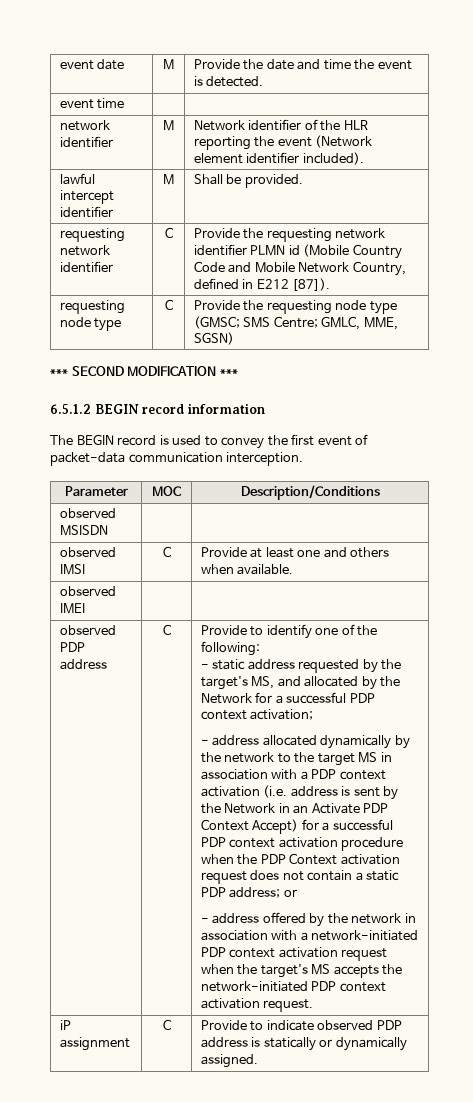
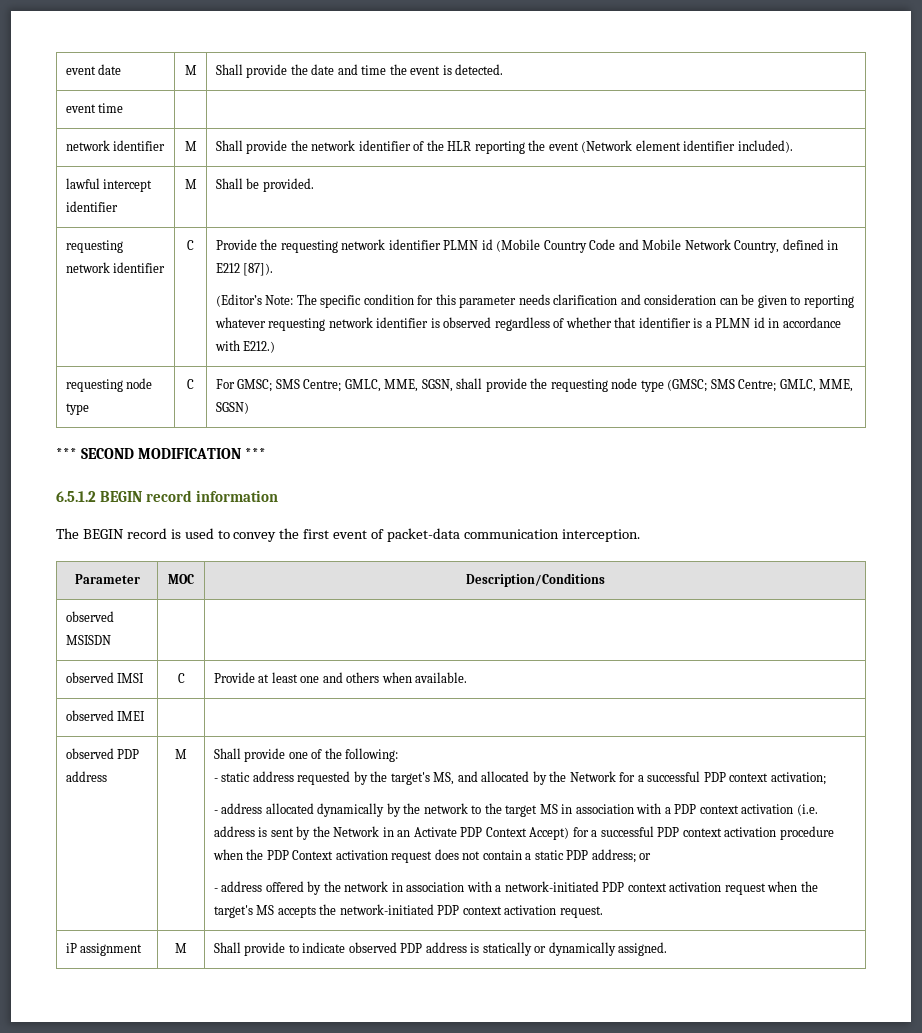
[193,59,240,69] Provide -> [215,64,288,78] Shall provide
[193,120,245,131] Network -> [215,140,356,154] Shall provide the network
[59,300,125,314] [59,317,122,331] [164,299,173,310] [193,300,240,310] // requesting node type | C | Provide -> [215,294,854,308] [214,317,841,331] [214,340,276,353] [65,378,153,392] [65,403,89,415] [187,379,194,389] [215,378,527,392] // (Editor’s Note: The specific condition for this parameter needs clarification and consideration can be given to reporting whatever requesting network identifier is observed regardless of whether that identifier is a PLMN id in accordance with E212.) // requesting node type | C | For GMSC; SMS Centre; GMLC, MME, SGSN, shall provide
[162,624,171,635] [200,624,312,639] C | Provide to identify -> [175,749,187,759] [213,748,286,762] M | Shall provide
[162,1019,171,1030] [200,1020,247,1030] C | Provide -> [175,943,187,953] [213,942,286,956] M | Shall provide

